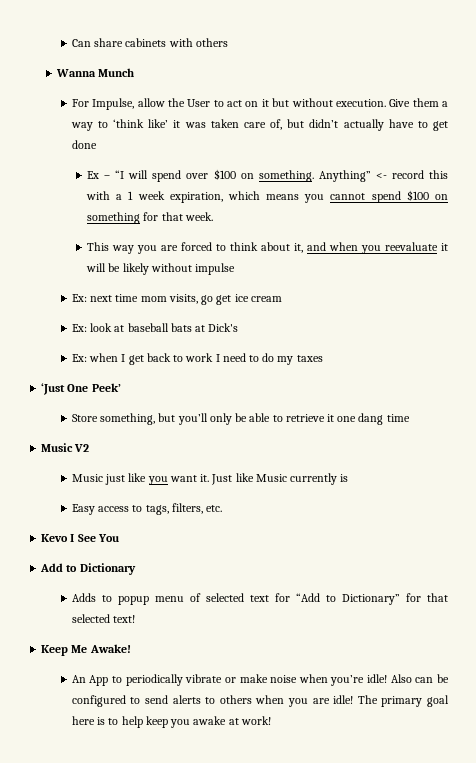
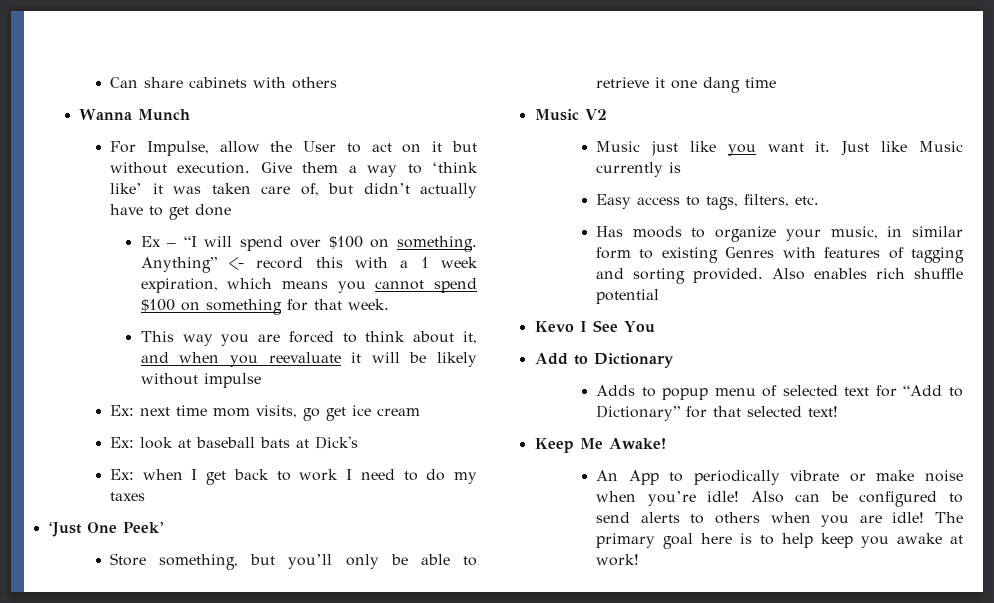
(223, 508) none -> [596,226,963,242] [596,247,964,263] [596,268,964,284] [596,289,660,304] // Has moods to organize your music, in similar form to existing Genres with features of tagging and sorting provided. Also enables rich shuffle potential

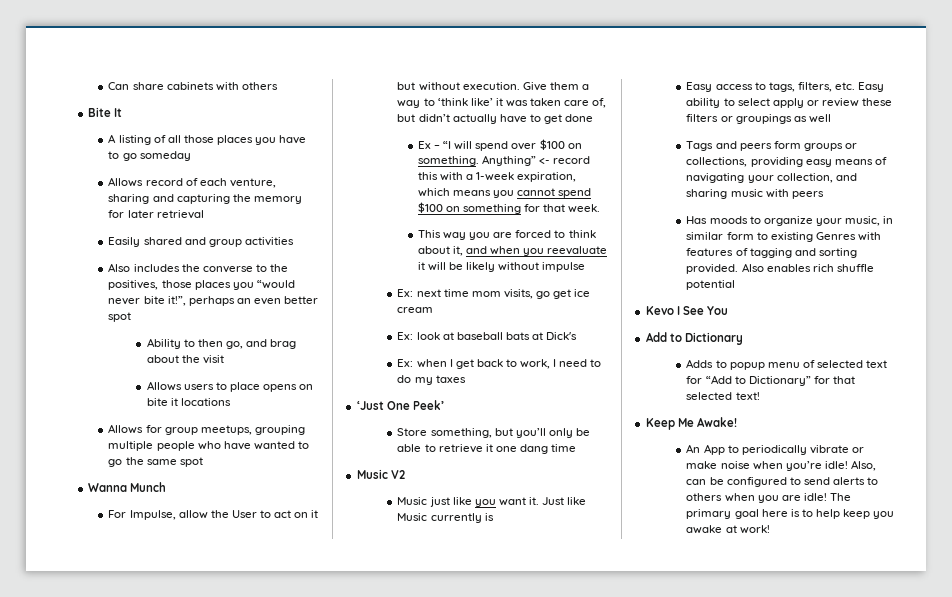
(338, 83) none -> [88,107,123,117] [108,134,307,145] [108,151,191,161] [108,177,276,188] [108,194,302,204] [108,210,204,219] [108,237,294,247] [108,263,289,273] [108,280,295,290] [108,296,319,306] [108,312,132,322] [146,338,297,349] [146,355,225,364] [146,381,314,392] [146,398,232,406] [108,424,305,435] [108,441,310,451] [108,457,203,467] // Bite It // A listing of all those places you have to go someday // Allows record of each venture, sharing and capturing the memory for later retrieval // Easily shared and group activities // Also includes the converse to the positives, those places you “would never bite it!”, perhaps an even better spot // Ability to then go, and brag about the visit // Allows users to place opens on bite it locations // Allows for group meetups, grouping multiple people who have wanted to go the same spot
[420,257,478,268] 1 week -> [476,172,515,181] 1-week
[299,469,339,481] work -> [520,359,551,369] work,
(820, 200) none -> [858,82,885,92] [686,98,893,108] [686,114,831,124] [686,141,858,151] [686,157,887,167] [686,173,857,183] [686,189,824,199] Easy ability to select apply or review these filters or groupings as well // Tags and peers form groups or collections, providing easy means of navigating your collection, and sharing music with peers
[750,491,784,503] Also -> [851,460,877,471] Also,

